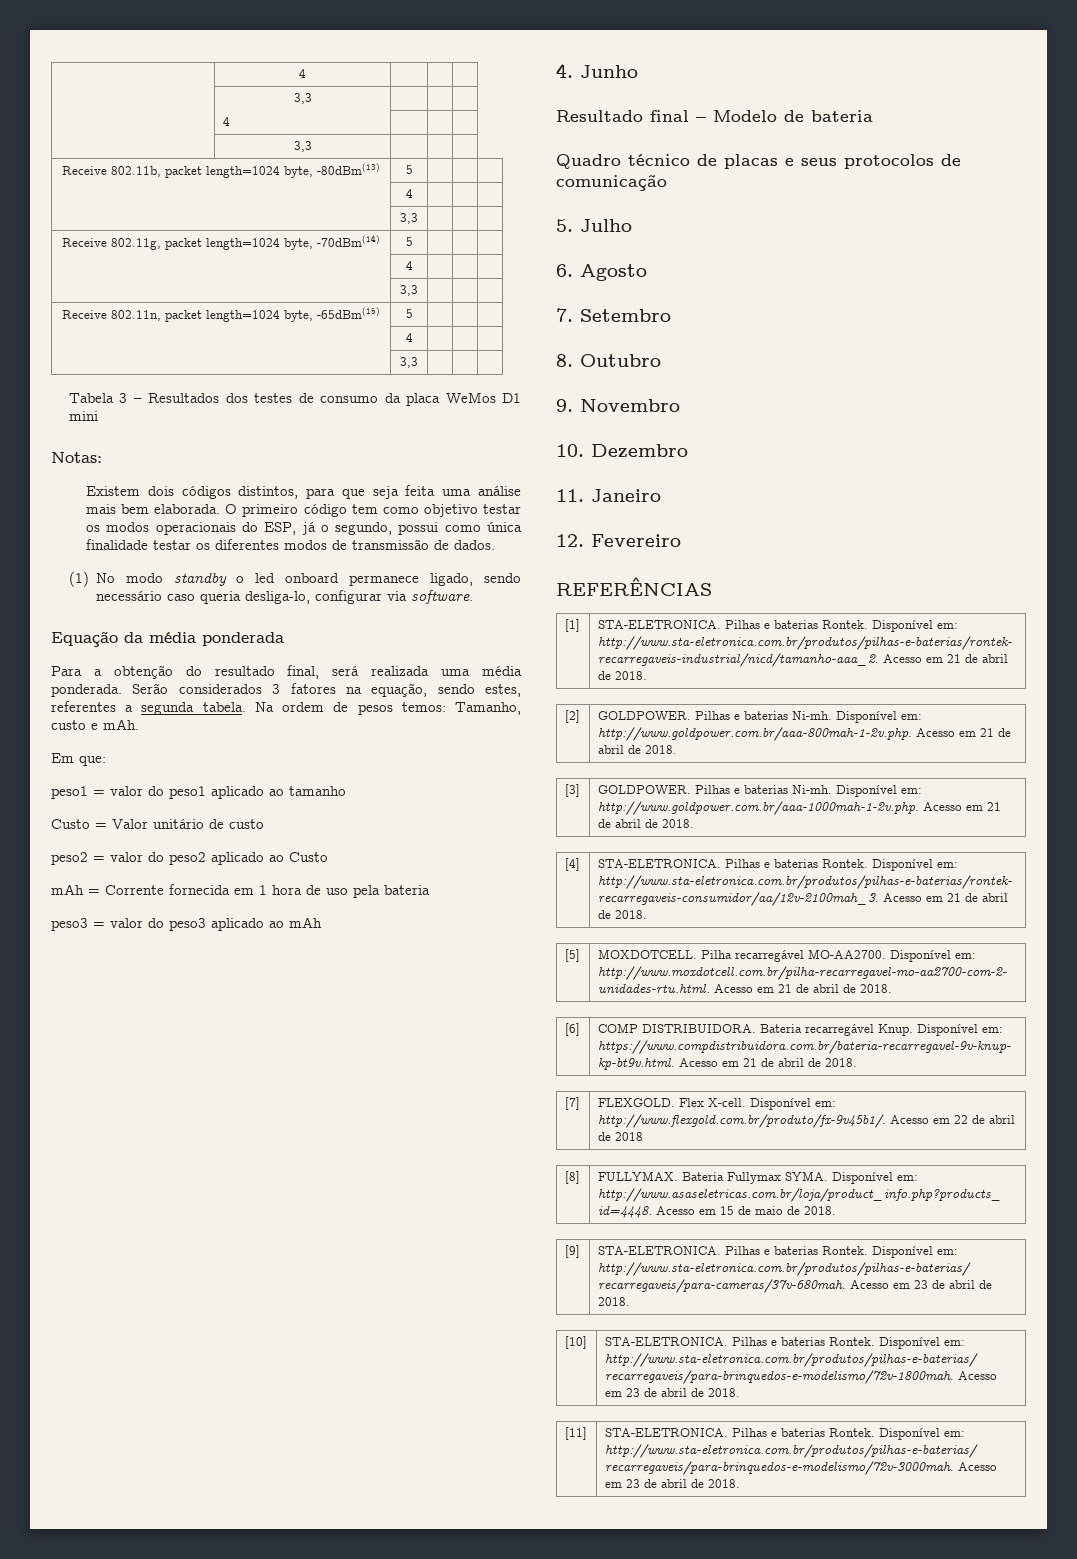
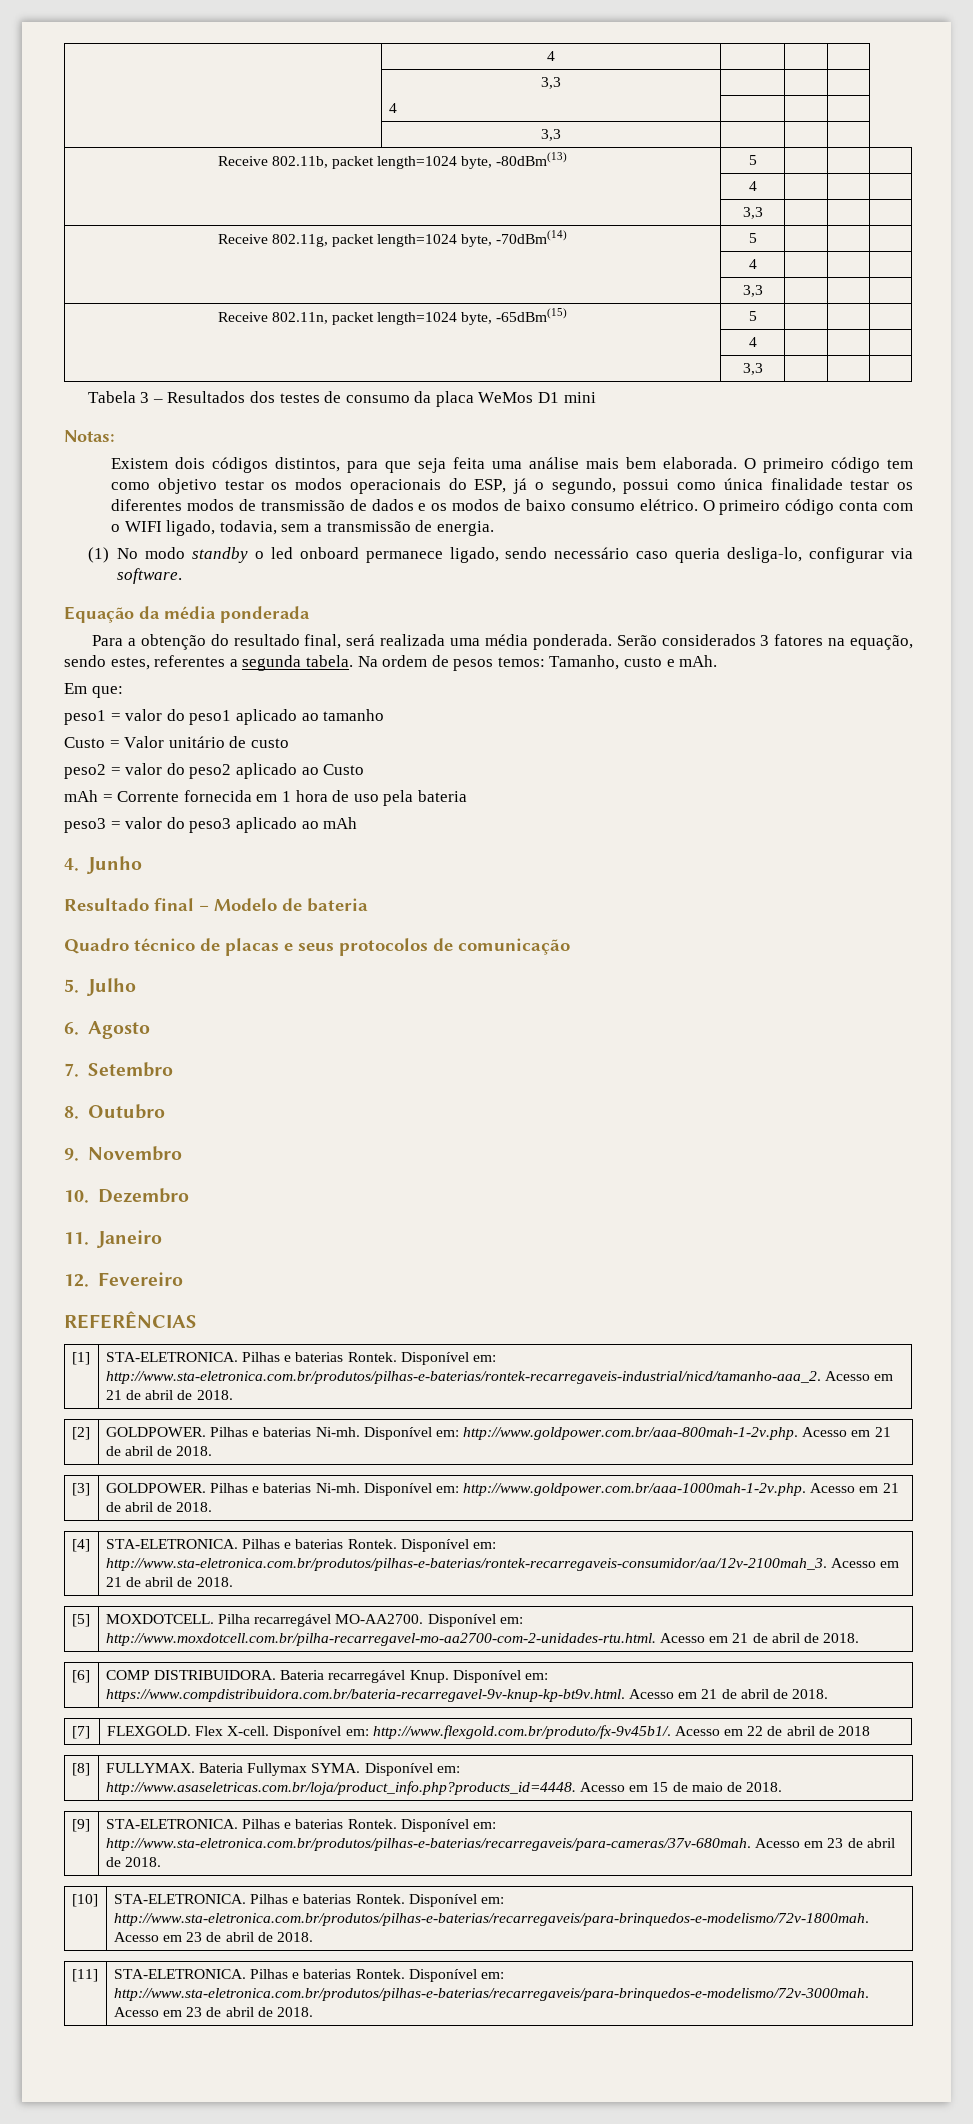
[454,540,496,550] dados. -> [371,499,913,515] [111,520,494,536] dados e os modos de baixo consumo elétrico. O primeiro código conta com o WIFI ligado, todavia, sem a transmissão de energia.

